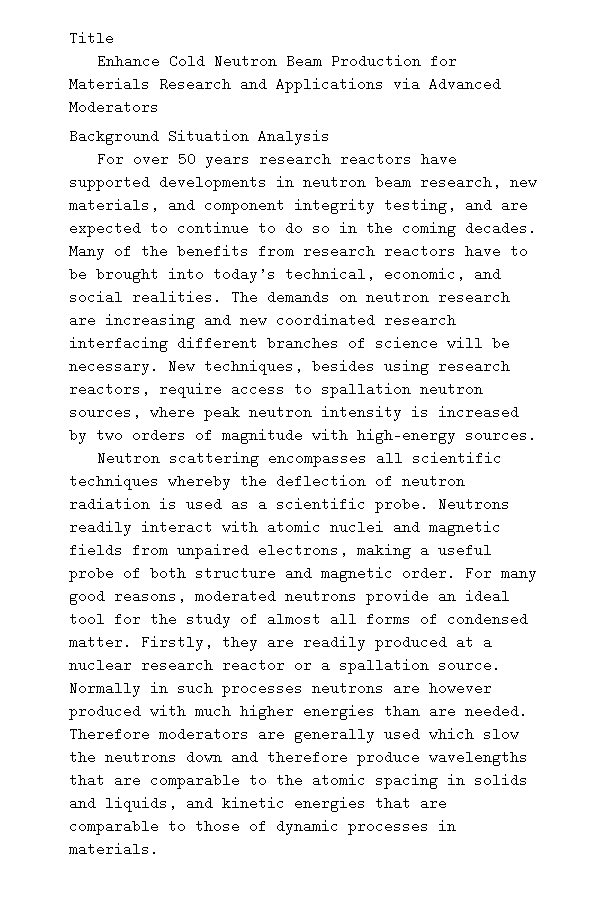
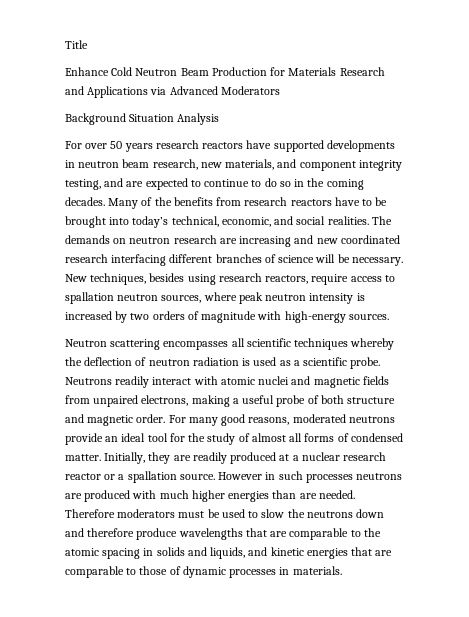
[141,635,213,651] Firstly, -> [104,452,146,464] Initially,
[69,681,141,697] Normally -> [218,472,263,480] However
[429,681,492,695] however -> (82, 496) none
[258,727,474,743] are generally used which -> [178,509,259,518] must be used to

